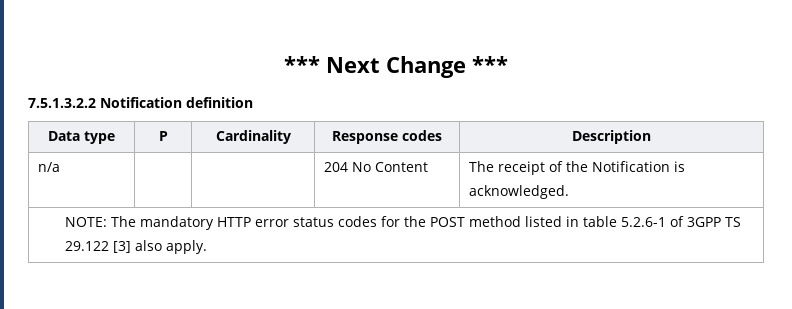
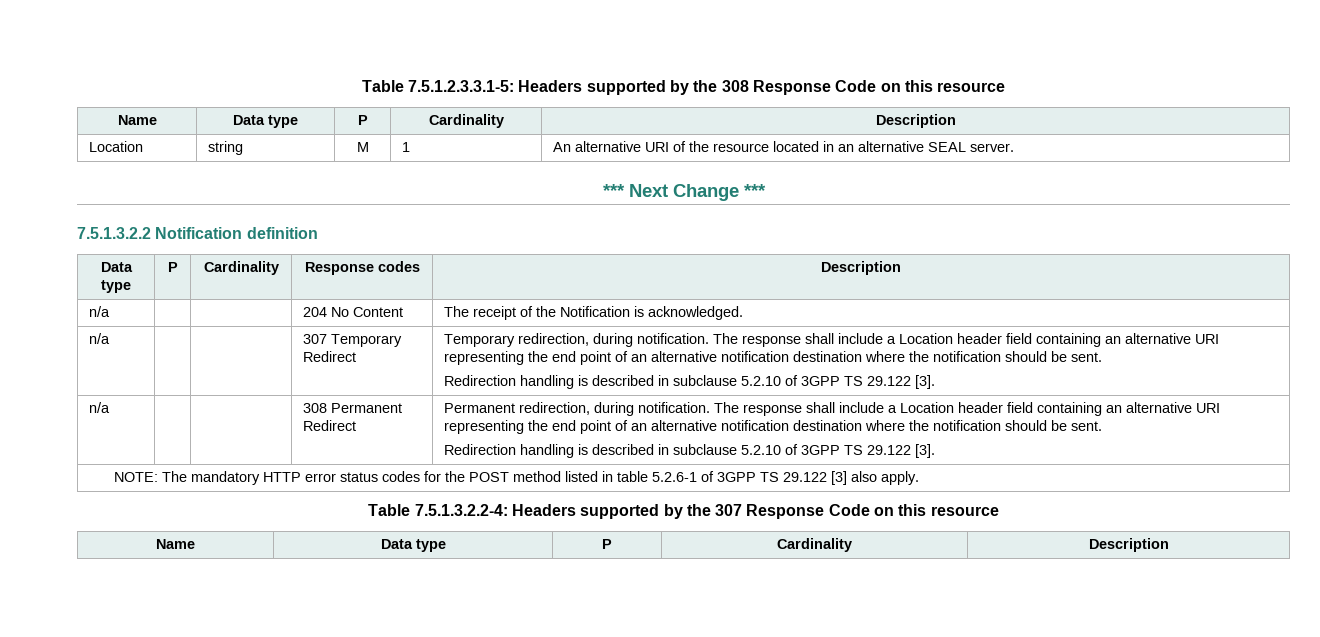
(284, 64) none -> [361,80,1006,95] [117,115,157,125] [233,115,298,128] [357,115,368,125] [428,114,504,128] [875,114,956,128] [89,141,144,152] [208,141,244,155] [356,142,369,152] [402,142,411,152] [553,141,1015,152] Table 7.5.1.2.3.3.1-5: Headers supported by the 308 Response Code on this resource // Name | Data type | P | Cardinality | Description // Location | string | M | 1 | An alternative URI of the resource located in an alternative SEAL server. //
(569, 192) none -> [89,333,111,344] [303,334,403,347] [303,351,357,362] [444,333,1220,347] [444,351,1103,365] [444,375,936,389] [89,402,111,413] [303,403,403,413] [303,420,357,431] [444,402,1221,416] [444,420,1103,434] [444,444,936,458] // n/a | | | 307 Temporary Redirect | Temporary redirection, during notification. The response shall include a Location header field containing an alternative URI representing the end point of an alternative notification destination where the notification should be sent. // Redirection handling is described in subclause 5.2.10 of 3GPP TS 29.122 [3]. // n/a | | | 308 Permanent Redirect | Permanent redirection, during notification. The response shall include a Location header field containing an alternative URI representing the end point of an alternative notification destination where the notification should be sent. // Redirection handling is described in subclause 5.2.10 of 3GPP TS 29.122 [3].
(207, 247) none -> [368,504,999,519] [156,539,195,549] [380,539,446,552] [602,539,612,549] [777,538,852,552] [1088,538,1169,552] // Table 7.5.1.3.2.2-4: Headers supported by the 307 Response Code on this resource // Name | Data type | P | Cardinality | Description

